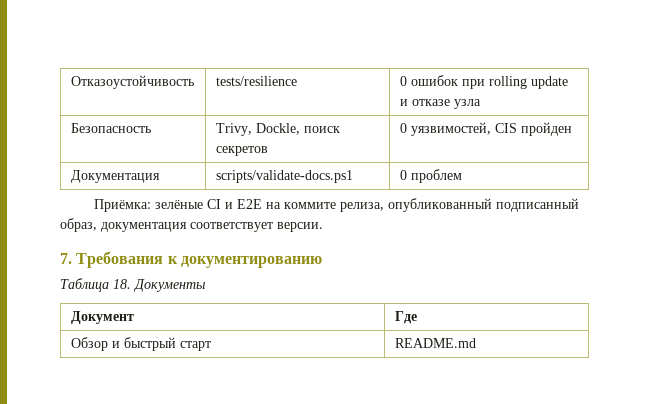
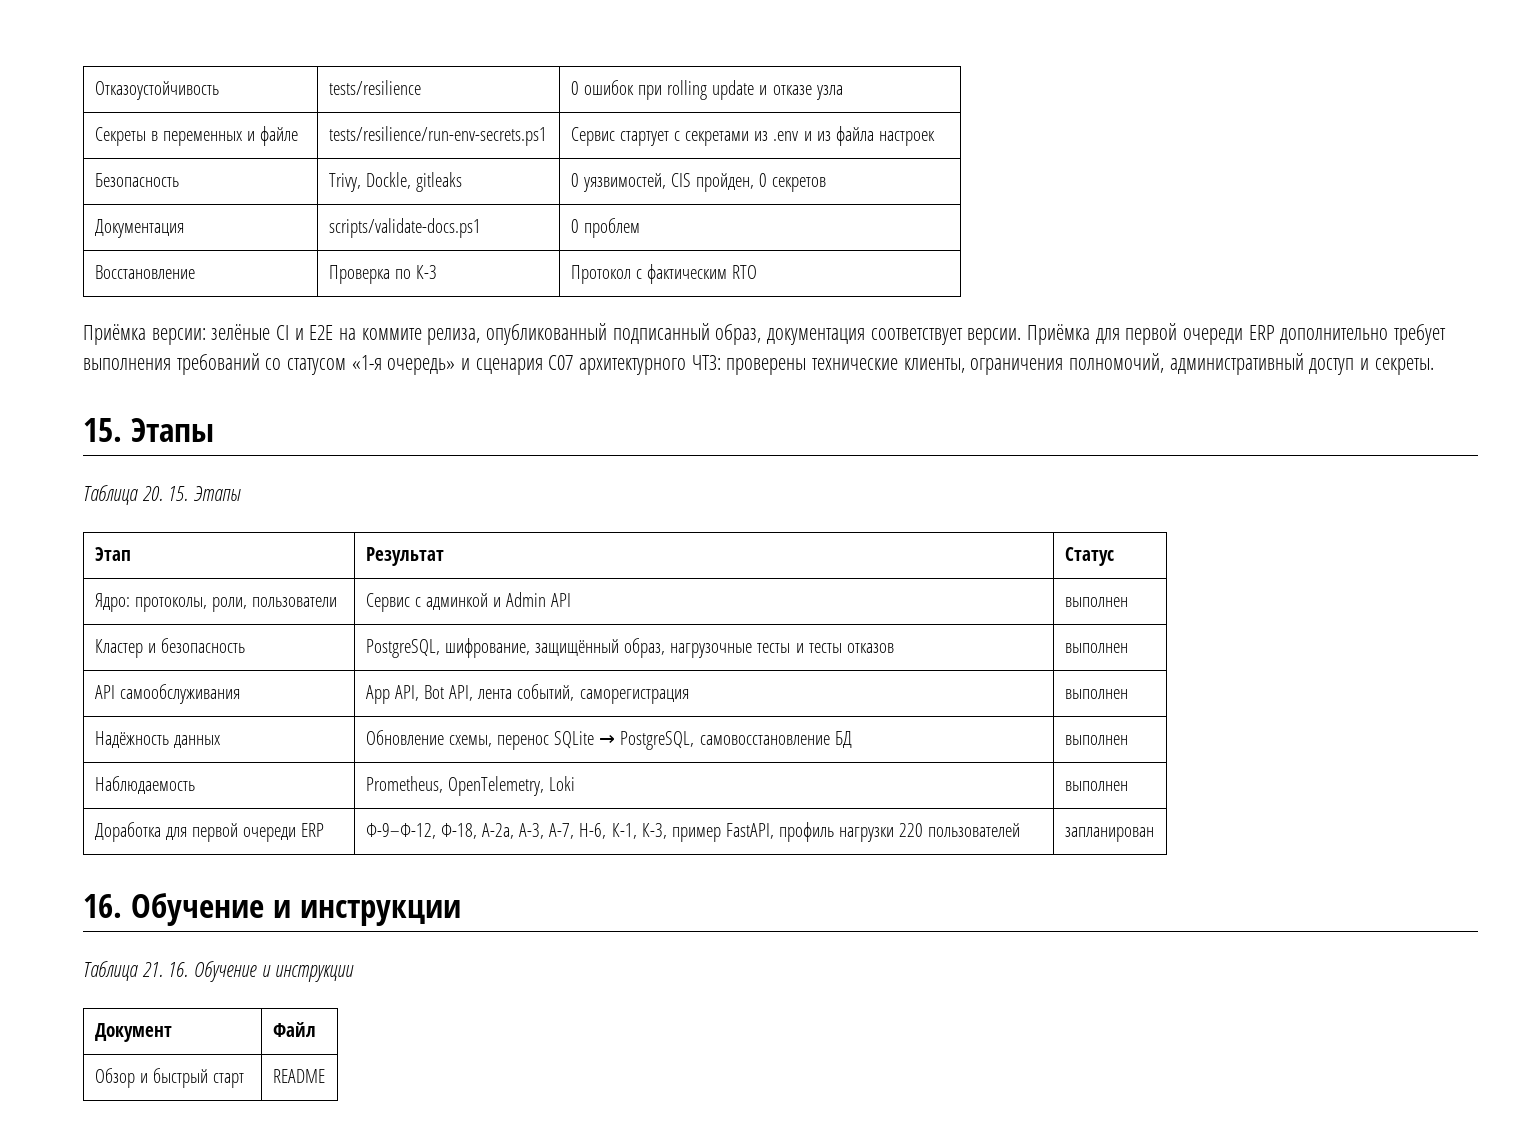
(481, 104) none -> [94,126,299,146] [328,126,547,146] [570,126,935,146] // Секреты в переменных и файле | tests/resilience/run-env-secrets.ps1 | Сервис стартует с секретами из .env и из файла настроек
[303,126,340,133] [215,146,268,156] поиск секретов -> [415,172,462,192] gitleaks
[520,122,572,136] пройден -> [696,173,827,192] пройден, 0 секретов
[93,199,151,212] // Приёмка: -> [94,265,195,279] [328,265,437,284] [570,264,758,284] [83,324,206,345] // Восстановление | Проверка по К-3 | Протокол с фактическим RTO // Приёмка версии:
[60,251,322,268] [60,278,205,292] // 7. Требования к документированию // Таблица 18. Документы -> [1027,323,1447,345] [83,353,1434,375] [83,418,214,442] [83,485,242,505] [94,547,131,561] [365,547,444,566] [1064,547,1114,566] [94,593,338,612] [365,592,572,612] [1064,597,1128,607] [94,638,245,658] [365,638,894,658] [1064,643,1128,653] [94,684,240,704] [365,684,689,704] [1064,689,1128,699] [94,731,220,748] [365,730,852,750] [1064,735,1128,745] [94,776,195,794] [365,776,575,796] [1064,781,1128,791] [94,822,325,842] [365,822,1021,842] [1064,827,1154,842] [83,893,461,926] [83,961,355,982] Приёмка для первой очереди ERP дополнительно требует выполнения требований со статусом «1-я очередь» и сценария C07 архитектурного ЧТЗ: проверены технические клиенты, ограничения полномочий, административный доступ и секреты. // 15. Этапы // Таблица 20. 15. Этапы // Этап | Результат | Статус // Ядро: протоколы, роли, пользователи | Сервис с админкой и Admin API | выполнен // Кластер и безопасность | PostgreSQL, шифрование, защищённый образ, нагрузочные тесты и тесты отказов | выполнен // API самообслуживания | App API, Bot API, лента событий, саморегистрация | выполнен // Надёжность данных | Обновление схемы, перенос SQLite → PostgreSQL, самовосстановление БД | выполнен // Наблюдаемость | Prometheus, OpenTelemetry, Loki | выполнен // Доработка для первой очереди ERP | Ф-9–Ф-12, Ф-18, А-2а, А-3, А-7, Н-6, К-1, К-3, пример FastAPI, профиль нагрузки 220 пользователей | запланирован // 16. Обучение и инструкции // Таблица 21. 16. Обучение и инструкции
[394,311,417,324] Где -> [272,1022,316,1037] Файл
[394,338,476,348] README.md -> [272,1069,325,1083] README

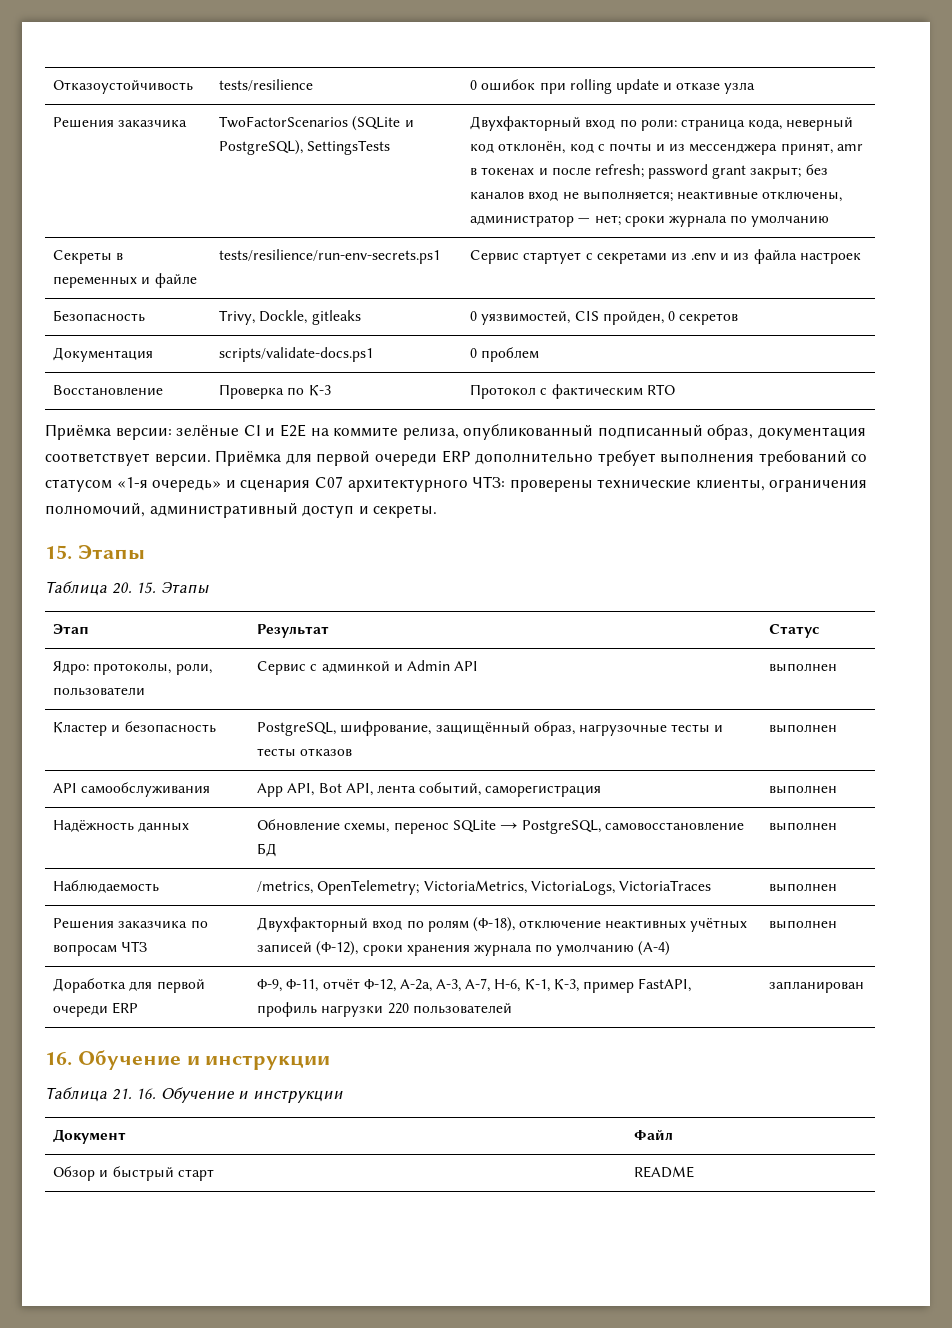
(843, 92) none -> [53,117,188,128] [219,116,414,131] [219,140,391,155] [470,116,854,131] [470,141,863,155] [470,164,828,179] [470,191,843,202] [470,215,830,227] // Решения заказчика | TwoFactorScenarios (SQLite и PostgreSQL), SettingsTests | Двухфакторный вход по роли: страница кода, неверный код отклонён, код с почты и из мессенджера принят, amr в токенах и после refresh; password grant закрыт; без каналов вход не выполняется; неактивные отключены, администратор — нет; сроки журнала по умолчанию
[365,776,575,796] Prometheus, OpenTelemetry, Loki -> [257,880,711,895] [769,883,838,892] [53,918,208,929] [53,941,148,956] [257,917,748,932] [257,941,671,956] /metrics, OpenTelemetry; VictoriaMetrics, VictoriaLogs, VictoriaTraces | выполнен // Решения заказчика по вопросам ЧТЗ | Двухфакторный вход по ролям (Ф-18), отключение неактивных учётных записей (Ф-12), сроки хранения журнала по умолчанию (А-4)
[365,823,477,839] Ф-9–Ф-12, Ф-18, -> [257,979,396,992] Ф-9, Ф-11, отчёт Ф-12,

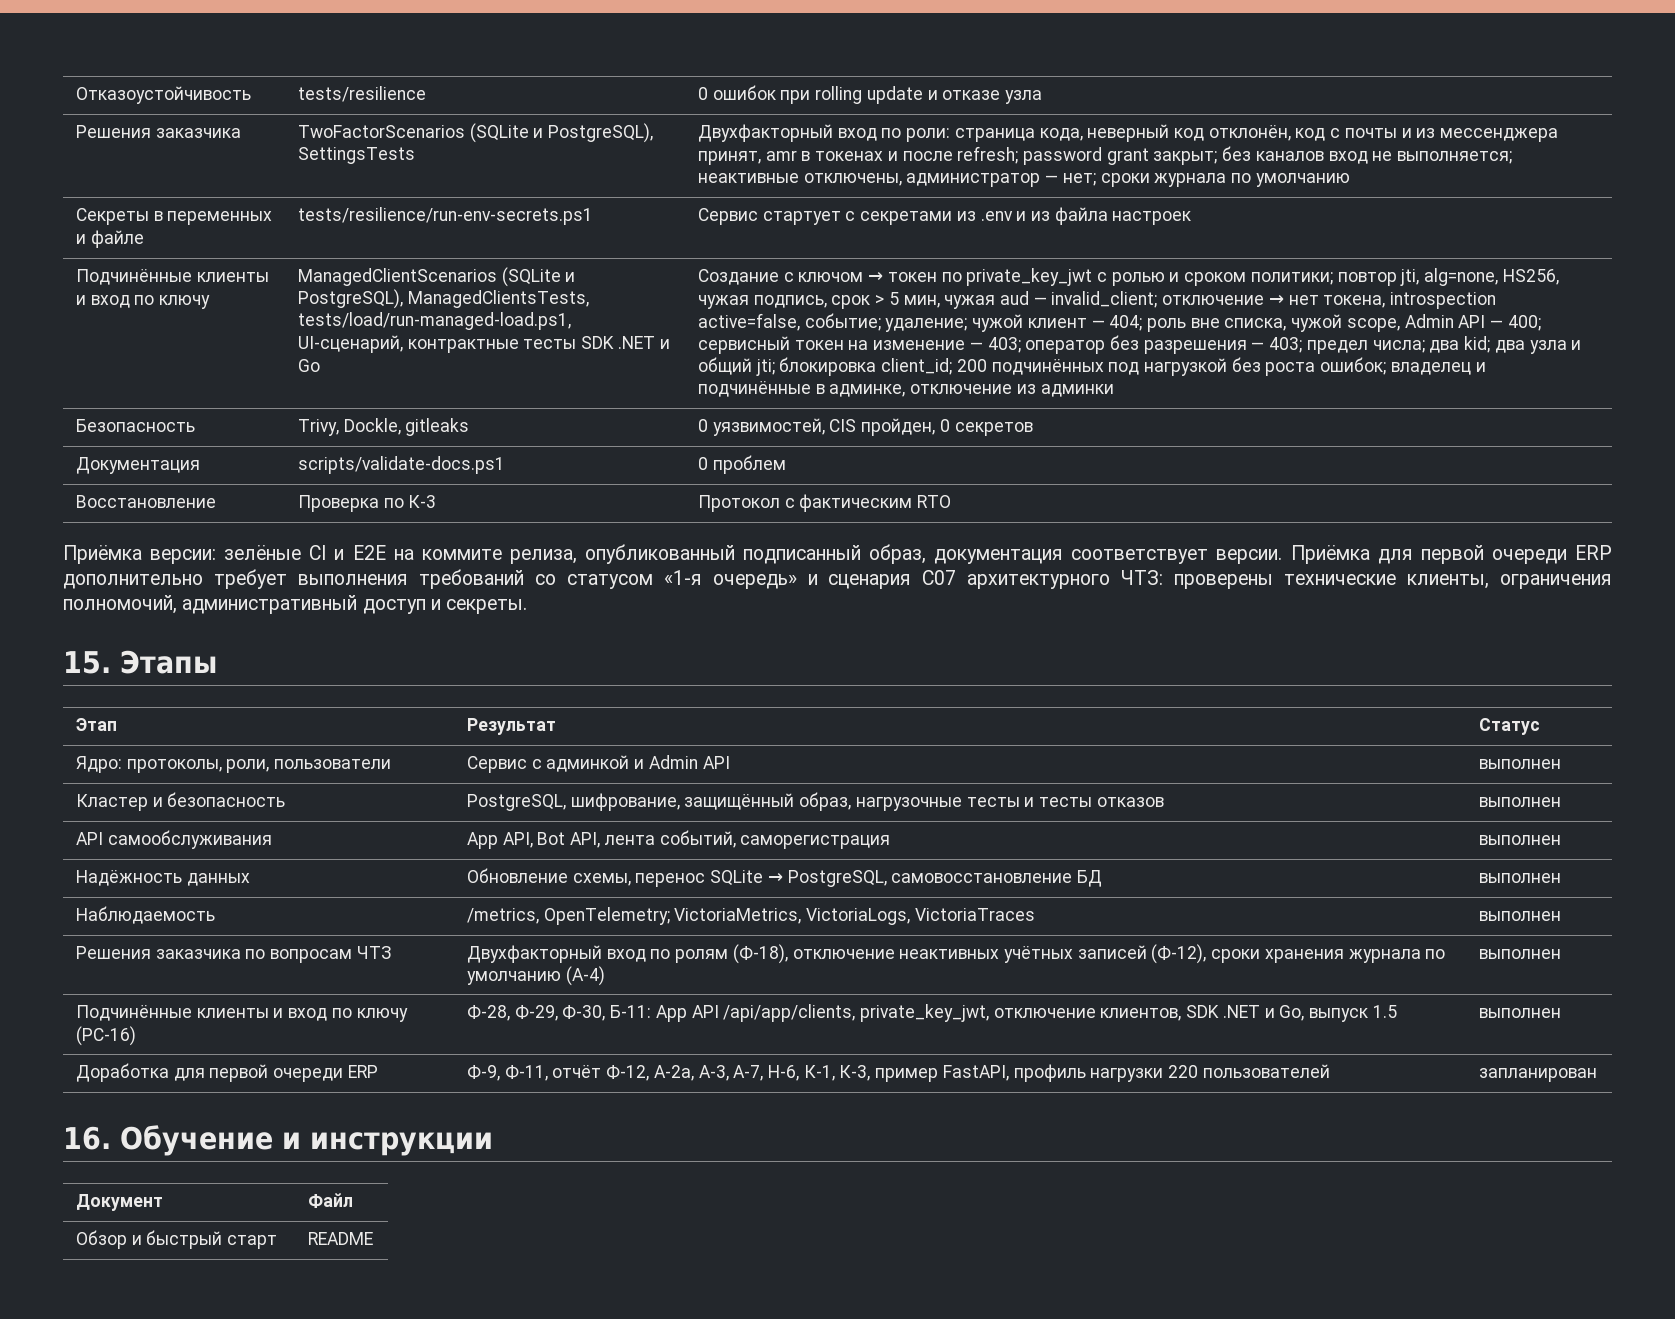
(861, 258) none -> [75,269,269,285] [75,295,211,309] [297,267,576,287] [297,289,589,309] [297,312,571,330] [297,335,670,353] [297,359,320,372] [697,268,1559,286] [697,291,1497,309] [697,313,1541,332] [697,335,1582,354] [697,357,1486,376] [697,381,1114,397] // Подчинённые клиенты и вход по ключу | ManagedClientScenarios (SQLite и PostgreSQL), ManagedClientsTests, tests/load/run-managed-load.ps1, UI-сценарий, контрактные тесты SDK .NET и Go | Создание с ключом → токен по private_key_jwt с ролью и сроком политики; повтор jti, alg=none, HS256, чужая подпись, срок > 5 мин, чужая aud — invalid_client; отключение → нет токена, introspection active=false, событие; удаление; чужой клиент — 404; роль вне списка, чужой scope, Admin API — 400; сервисный токен на изменение — 403; оператор без разрешения — 403; предел числа; два kid; два узла и общий jti; блокировка client_id; 200 подчинённых под нагрузкой без роста ошибок; владелец и подчинённые в админке, отключение из админки
[45,581,209,596] // Таблица 20. 15. Этапы -> (217, 662) none
(838, 924) none -> [75,1005,408,1022] [75,1026,136,1046] [466,1004,1397,1022] [1478,1008,1561,1018] // Подчинённые клиенты и вход по ключу (РС-16) | Ф-28, Ф-29, Ф-30, Б-11: App API /api/app/clients, private_key_jwt, отключение клиентов, SDK .NET и Go, выпуск 1.5 | выполнен
[45,1087,343,1103] // Таблица 21. 16. Обучение и инструкции -> (493, 1144) none

